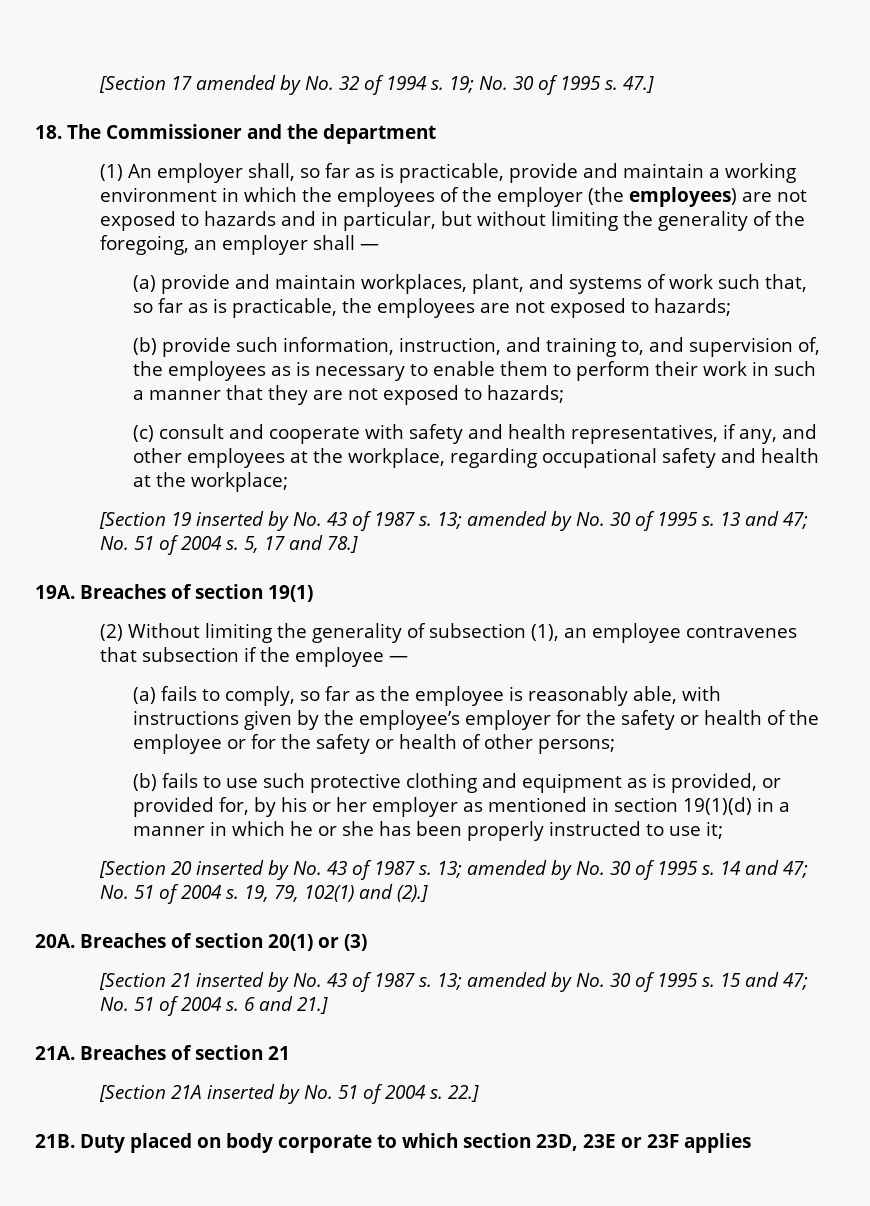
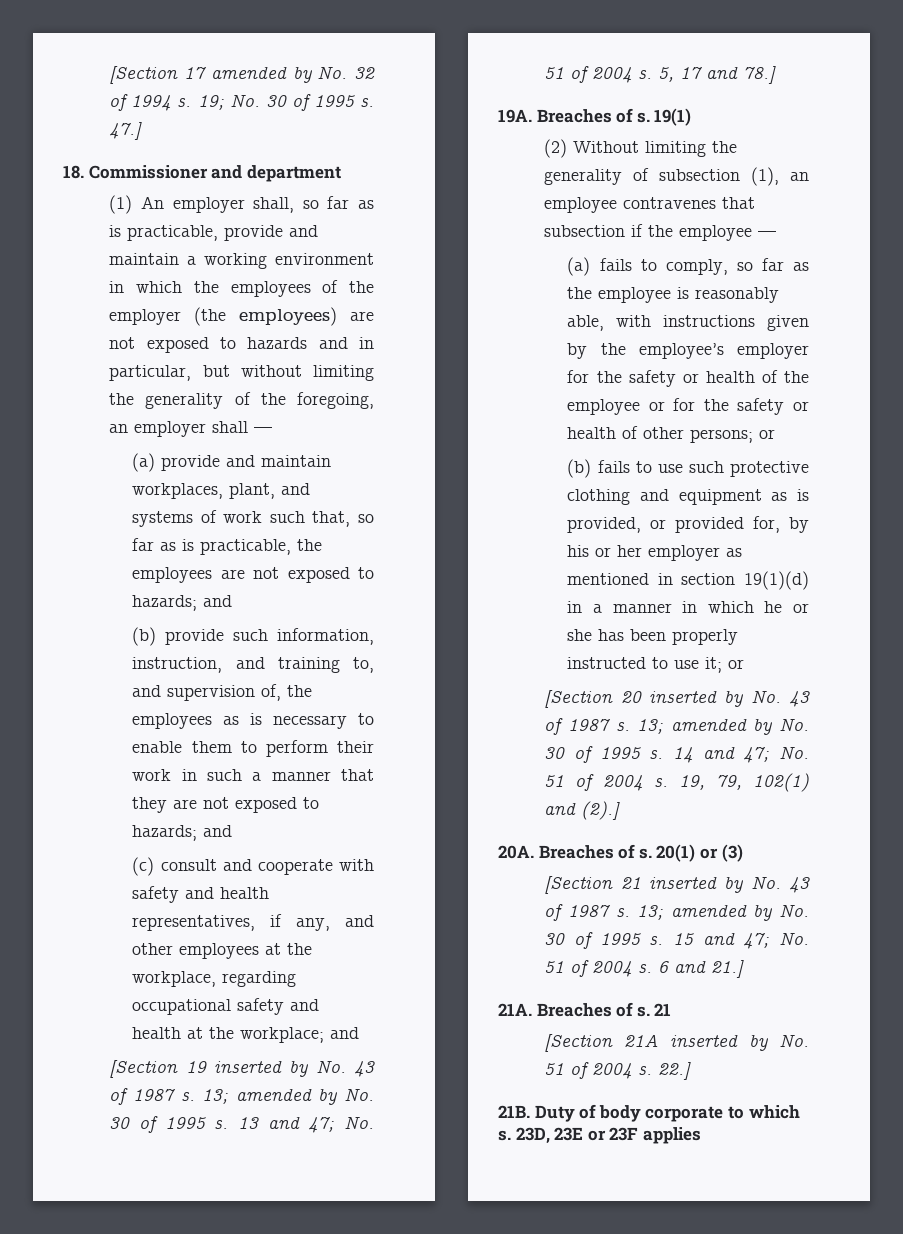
[67,124,101,139] The -> (84, 172) none
[287,124,318,139] the -> (243, 172) none
(731, 307) none -> [203,595,233,607] and
(564, 394) none -> [203,825,233,837] and
(288, 482) none -> [330,1027,360,1039] and
[195,584,263,599] section -> [636,112,650,123] s.
(615, 746) none -> [759,429,776,439] or
(723, 830) none -> [728,659,745,669] or
[195,933,263,948] section -> [638,848,652,859] s.
[195,1045,263,1060] section -> [636,1006,650,1017] s.
[129,1133,221,1153] placed on -> [579,1104,597,1119] of
[462,1133,531,1148] section -> [498,1130,511,1141] s.

